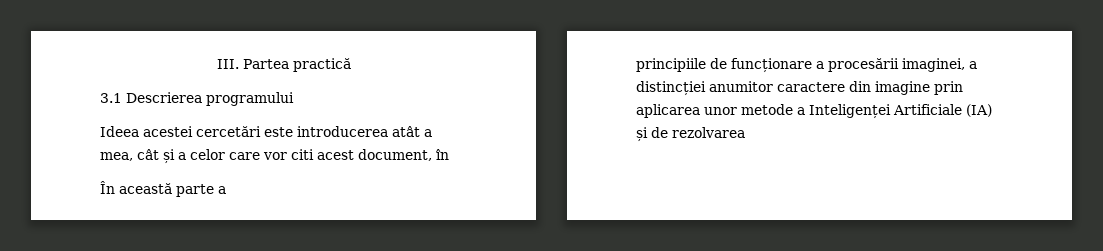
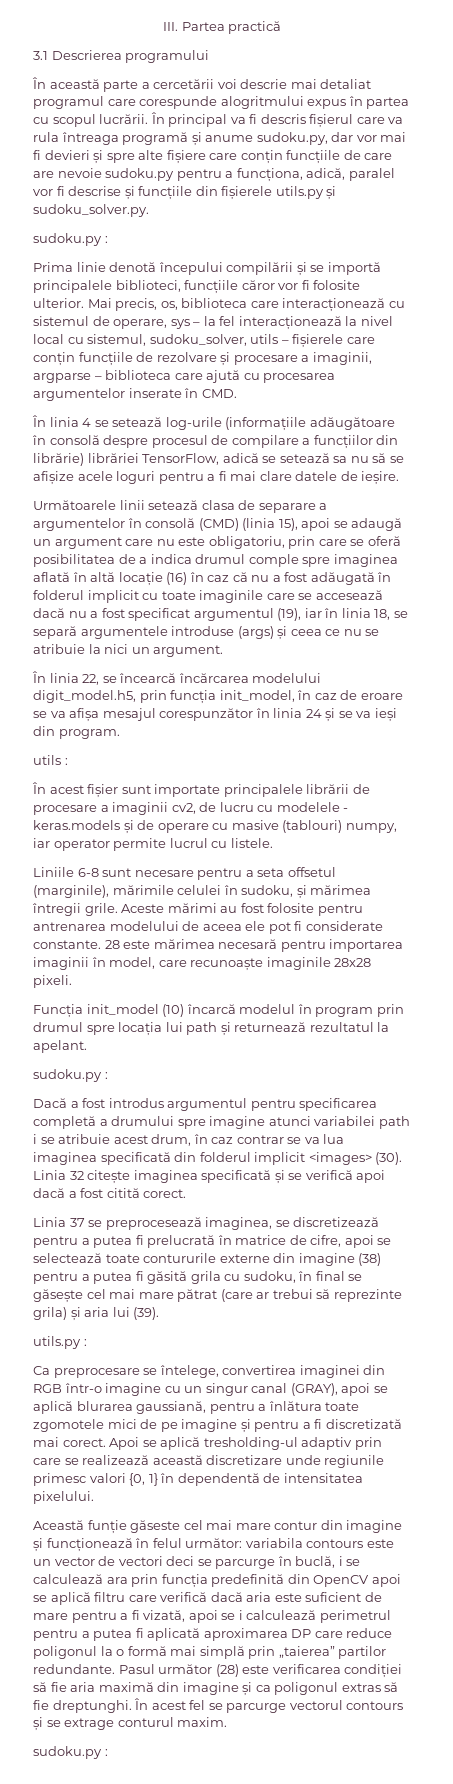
[100,126,432,137] [100,149,449,164] [100,181,226,197] [636,58,977,73] [636,81,963,96] [636,104,992,119] [636,127,745,142] Ideea acestei cercetări este introducerea atât a mea, cât și a celor care vor citi acest document, în // În această parte a // principiile de funcționare a procesării imaginei, a distincției anumitor caractere din imagine prin aplicarea unor metode a Inteligenței Artificiale (IA) și de rezolvarea -> [32,77,372,92] [33,96,410,109] [33,112,404,128] [33,132,407,146] [33,150,393,164] [33,168,395,182] [33,186,337,200] [33,204,149,217] [33,233,108,246] [33,262,381,276] [33,280,361,294] [33,298,405,312] [33,316,393,330] [33,334,375,348] [33,352,372,366] [33,370,336,383] [33,388,237,401] [32,415,395,431] [32,435,399,449] [33,453,404,466] [33,471,400,485] [33,500,328,513] [33,518,403,531] [33,536,401,549] [33,554,398,567] [33,572,392,586] [33,590,383,603] [33,608,408,621] [33,626,380,640] [33,644,224,657] [32,671,322,685] [33,690,403,704] [33,708,397,722] [33,726,120,739] [33,755,68,765] [32,782,370,798] [33,802,349,815] [33,820,397,834] [33,838,273,851] [33,867,336,880] [33,885,372,899] [32,903,363,916] [33,921,383,934] [33,939,404,952] [33,957,372,971] [33,975,72,988] [33,1004,404,1018] [33,1022,390,1036] [33,1040,87,1053] [33,1069,108,1082] [33,1098,378,1111] [33,1116,410,1129] [33,1134,345,1146] [33,1152,403,1165] [33,1170,386,1184] [33,1188,187,1198] [33,1217,380,1230] [33,1235,392,1248] [33,1253,382,1266] [33,1271,363,1284] [33,1289,402,1303] [33,1307,160,1321] [33,1336,87,1349] [33,1365,386,1378] [33,1383,388,1396] [33,1401,360,1414] [33,1419,402,1433] [33,1437,382,1450] [33,1455,385,1468] [33,1473,363,1486] [33,1491,94,1504] [33,1520,403,1534] [33,1538,394,1552] [33,1556,361,1569] [33,1574,401,1588] [33,1592,382,1605] [33,1610,391,1623] [33,1628,393,1641] [33,1646,387,1659] [33,1664,403,1678] [33,1682,399,1696] [33,1698,404,1713] [33,1717,228,1731] [33,1746,108,1759] În această parte a cercetării voi descrie mai detaliat programul care corespunde alogritmului expus în partea cu scopul lucrării. În principal va fi descris fișierul care va rula întreaga programă și anume sudoku.py, dar vor mai fi devieri și spre alte fișiere care conțin funcțiile de care are nevoie sudoku.py pentru a funcționa, adică, paralel vor fi descrise și funcțiile din fișierele utils.py și sudoku_solver.py. // sudoku.py : // Prima linie denotă începului compilării și se importă principalele biblioteci, funcțiile căror vor fi folosite ulterior. Mai precis, os, biblioteca care interacționează cu sistemul de operare, sys – la fel interacționează la nivel local cu sistemul, sudoku_solver, utils – fișierele care conțin funcțiile de rezolvare și procesare a imaginii, argparse – biblioteca care ajută cu procesarea argumentelor inserate în CMD. // În linia 4 se setează log-urile (informațiile adăugătoare în consolă despre procesul de compilare a funcțiilor din librărie) librăriei TensorFlow, adică se setează sa nu să se afișize acele loguri pentru a fi mai clare datele de ieșire. // Următoarele linii setează clasa de separare a argumentelor în consolă (CMD) (linia 15), apoi se adaugă un argument care nu este obligatoriu, prin care se oferă posibilitatea de a indica drumul comple spre imaginea aflată în altă locație (16) în caz că nu a fost adăugată în folderul implicit cu toate imaginile care se accesează dacă nu a fost specificat argumentul (19), iar în linia 18, se separă argumentele introduse (args) și ceea ce nu se atribuie la nici un argument. // În linia 22, se încearcă încărcarea modelului digit_model.h5, prin funcția init_model, în caz de eroare se va afișa mesajul corespunzător în linia 24 și se va ieși din program. // utils : // În acest fișier sunt importate principalele librării de procesare a imaginii cv2, de lucru cu modelele - keras.models și de operare cu masive (tablouri) numpy, iar operator permite lucrul cu listele. // Liniile 6-8 sunt necesare pentru a seta offsetul (marginile), mărimile celulei în sudoku, și mărimea întregii grile. Aceste mărimi au fost folosite pentru antrenarea modelului de aceea ele pot fi considerate constante. 28 este mărimea necesară pentru importarea imaginii în model, care recunoaște imaginile 28x28 pixeli. // Funcția init_model (10) încarcă modelul în program prin drumul spre locația lui path și returnează rezultatul la apelant. // sudoku.py : // Dacă a fost introdus argumentul pentru specificarea completă a drumului spre imagine atunci variabilei path i se atribuie acest drum, în caz contrar se va lua imaginea specificată din folderul implicit <images> (30). Linia 32 citește imaginea specificată și se verifică apoi dacă a fost citită corect. // Linia 37 se preprocesează imaginea, se discretizează pentru a putea fi prelucrată în matrice de cifre, apoi se selectează toate contururile externe din imagine (38) pentru a putea fi găsită grila cu sudoku, în final se găsește cel mai mare pătrat (care ar trebui să reprezinte grila) și aria lui (39). // utils.py : // Ca preprocesare se întelege, convertirea imaginei din RGB într-o imagine cu un singur canal (GRAY), apoi se aplică blurarea gaussiană, pentru a înlătura toate zgomotele mici de pe imagine și pentru a fi discretizată mai corect. Apoi se aplică tresholding-ul adaptiv prin care se realizează această discretizare unde regiunile primesc valori {0, 1} în dependentă de intensitatea pixelului. // Această funție găseste cel mai mare contur din imagine și funcționează în felul următor: variabila contours este un vector de vectori deci se parcurge în buclă, i se calculează ara prin funcția predefinită din OpenCV apoi se aplică filtru care verifică dacă aria este suficient de mare pentru a fi vizată, apoi se i calculează perimetrul pentru a putea fi aplicată aproximarea DP care reduce poligonul la o formă mai simplă prin „taierea” partilor redundante. Pasul următor (28) este verificarea condiției să fie aria maximă din imagine și ca poligonul extras să fie dreptunghi. În acest fel se parcurge vectorul contours și se extrage conturul maxim. // sudoku.py :

